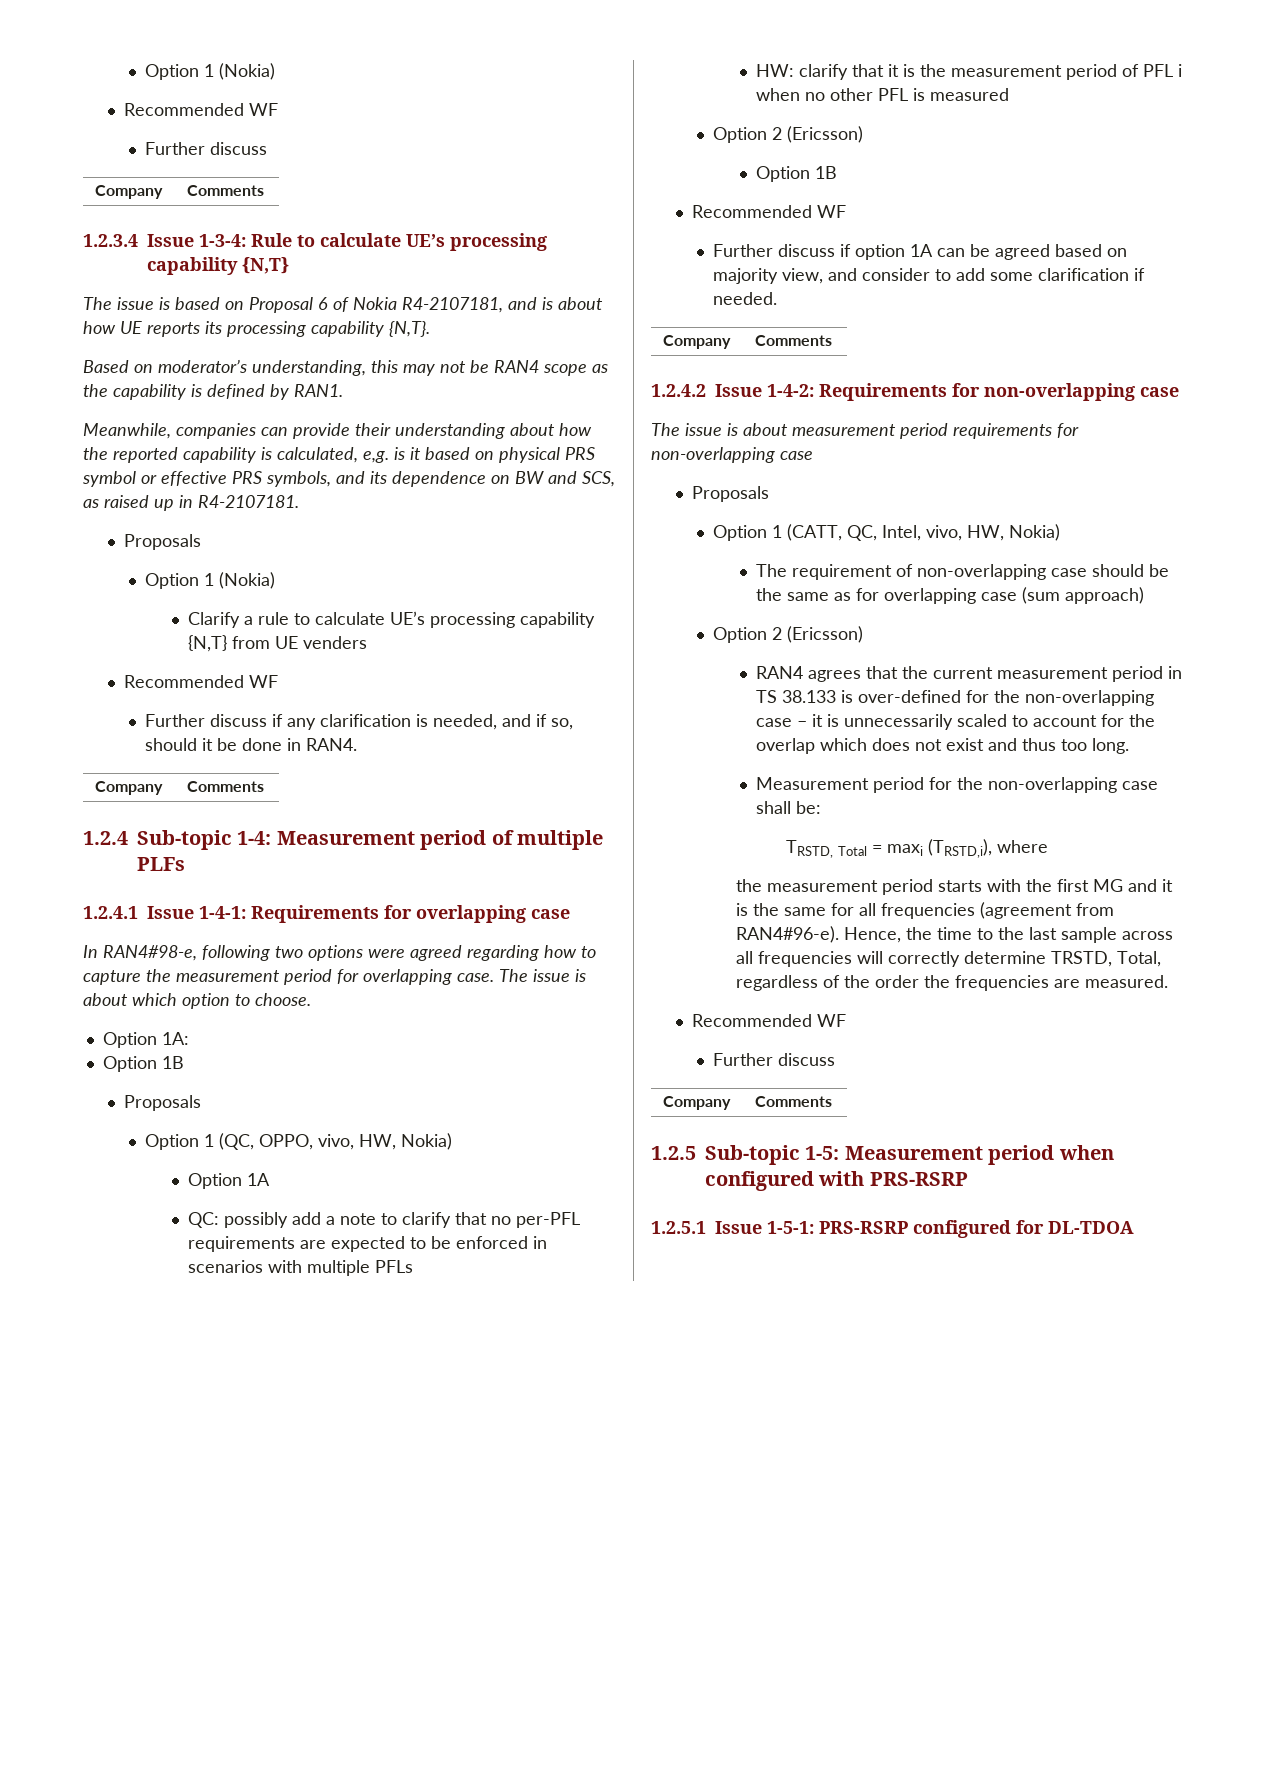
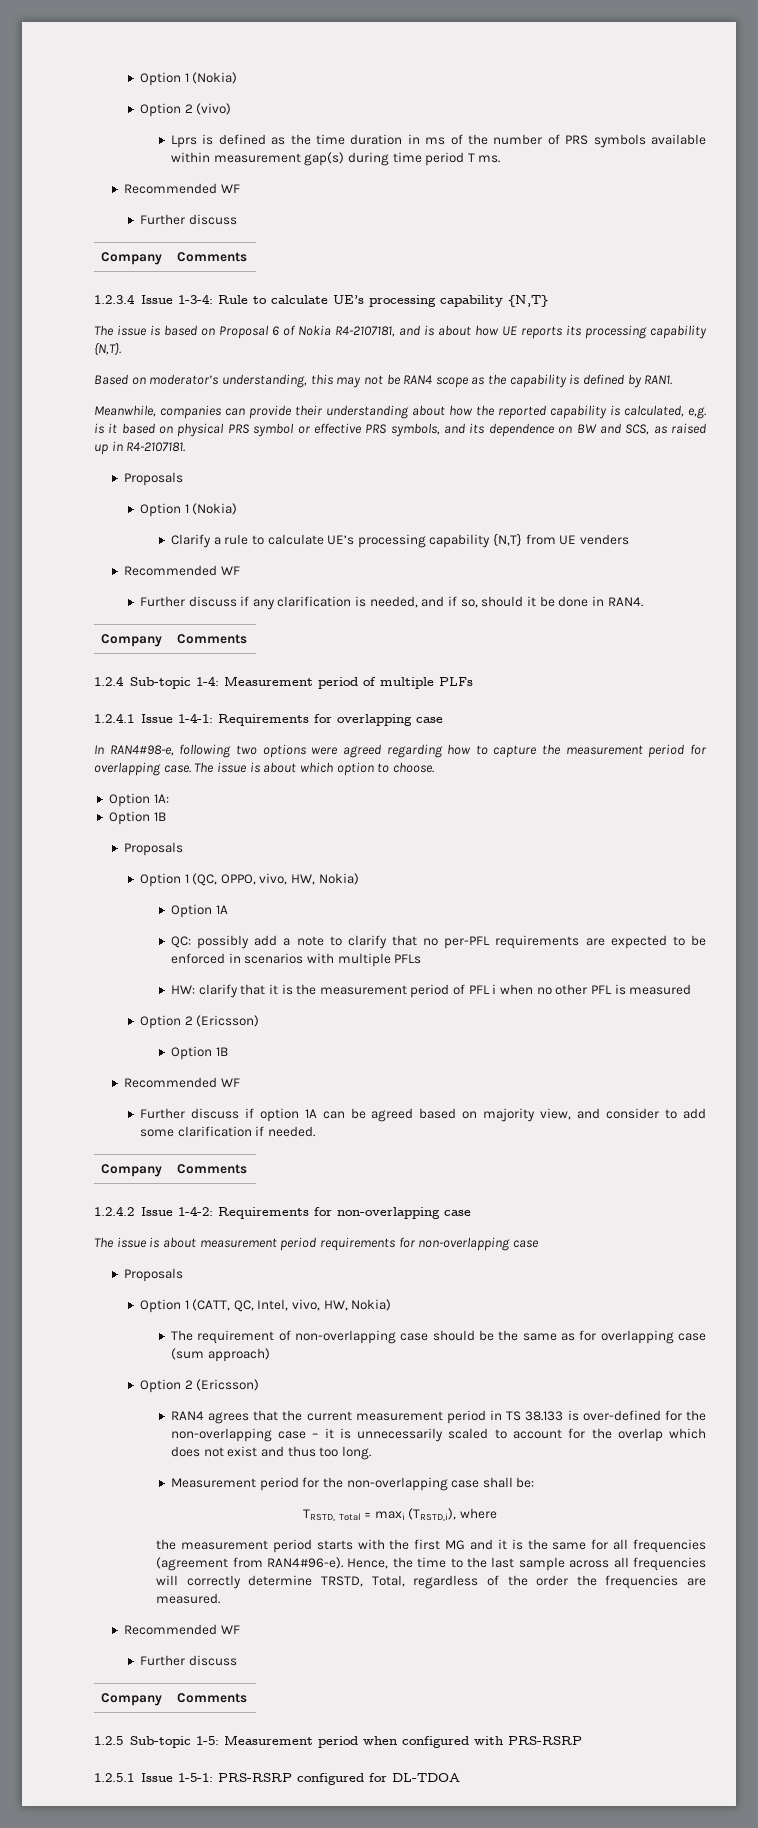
[145,63,276,80] Option 1 (Nokia) -> [139,72,238,86] [139,103,232,117] [170,134,706,148] [170,152,501,166] Option 1 (Nokia) // Option 2 (vivo) // Lprs is defined as the time duration in ms of the number of PRS symbols available within measurement gap(s) during time period T ms.

